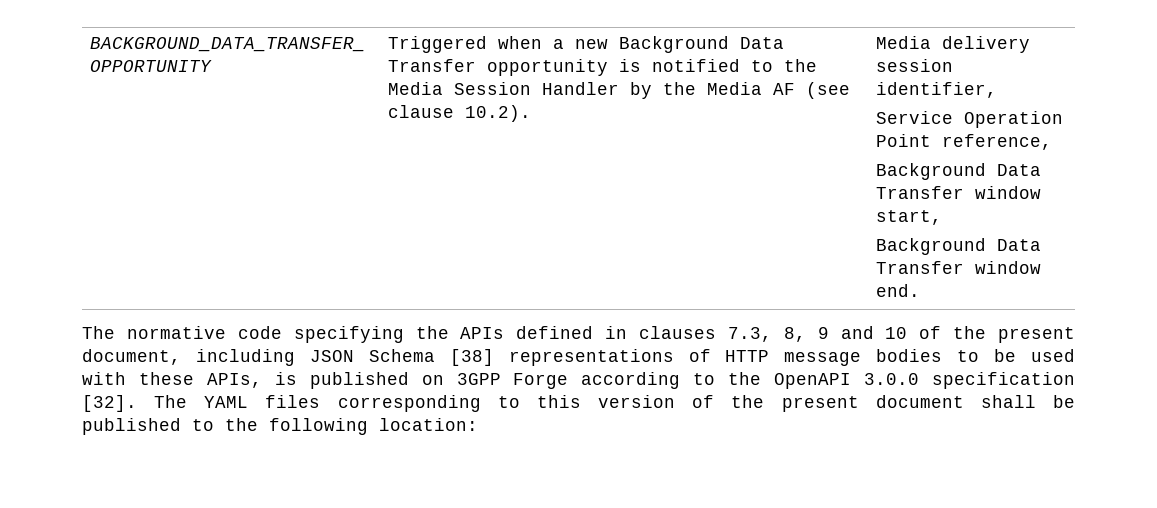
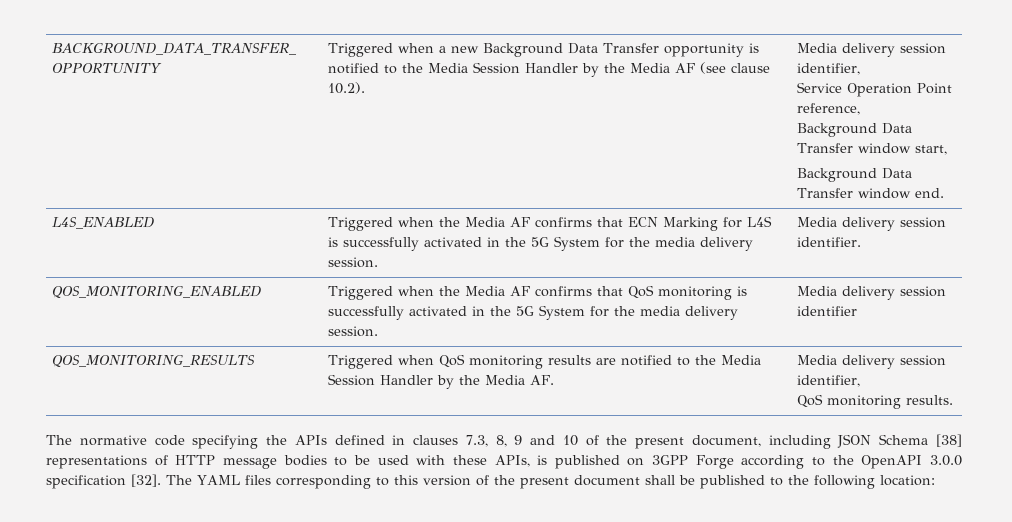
(921, 290) none -> [52,217,155,229] [328,216,773,231] [328,236,754,251] [328,257,379,268] [797,217,947,231] [797,237,862,247] [52,286,262,299] [328,285,748,300] [328,305,739,320] [328,326,379,337] [797,286,947,300] [797,306,858,316] [52,355,256,368] [328,354,762,369] [328,374,555,389] [797,355,947,369] [797,375,861,387] [797,394,954,409] // L4S_ENABLED | Triggered when the Media AF confirms that ECN Marking for L4S is successfully activated in the 5G System for the media delivery session. | Media delivery session identifier. // QOS_MONITORING_ENABLED | Triggered when the Media AF confirms that QoS monitoring is successfully activated in the 5G System for the media delivery session. | Media delivery session identifier // QOS_MONITORING_RESULTS | Triggered when QoS monitoring results are notified to the Media Session Handler by the Media AF. | Media delivery session identifier, // QoS monitoring results.

